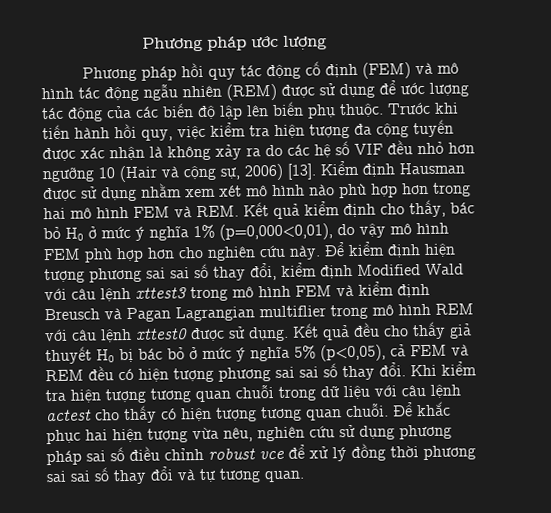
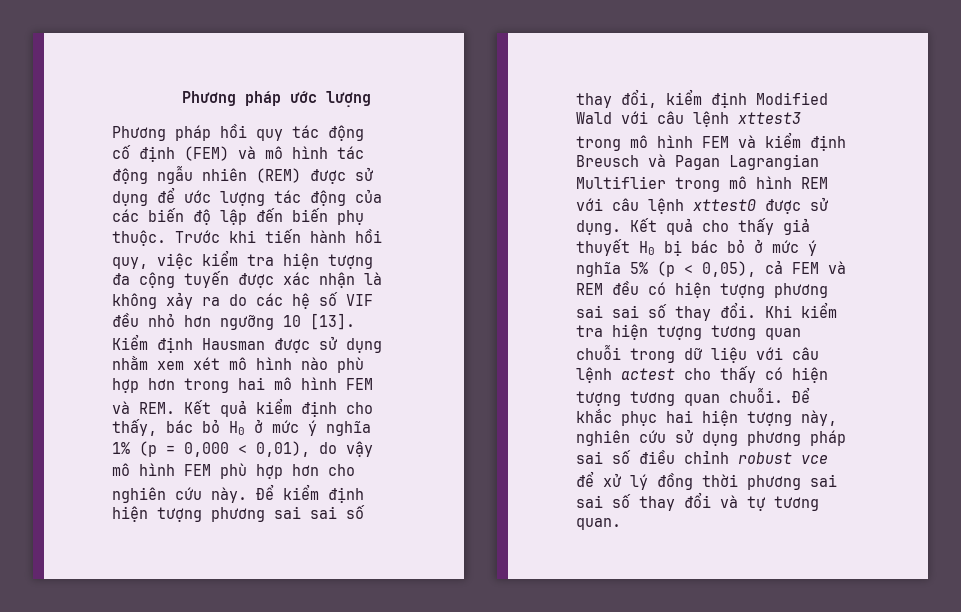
[246,105,269,117] lên -> [256,208,283,222] đến
[119,163,283,183] (Hair và cộng sự, 2006) -> (301, 321) none
[219,223,333,241] (p=0,000<0,01), -> [139,441,310,457] (p = 0,000 < 0,01),
[259,305,326,318] multiflier -> [576,176,666,189] Multiflier
[353,322,380,337] đều -> (693, 226) none
[320,344,386,362] (p<0,05), -> [657,261,756,277] (p < 0,05),
[192,426,253,442] vừa nêu, -> [801,410,837,426] này,

